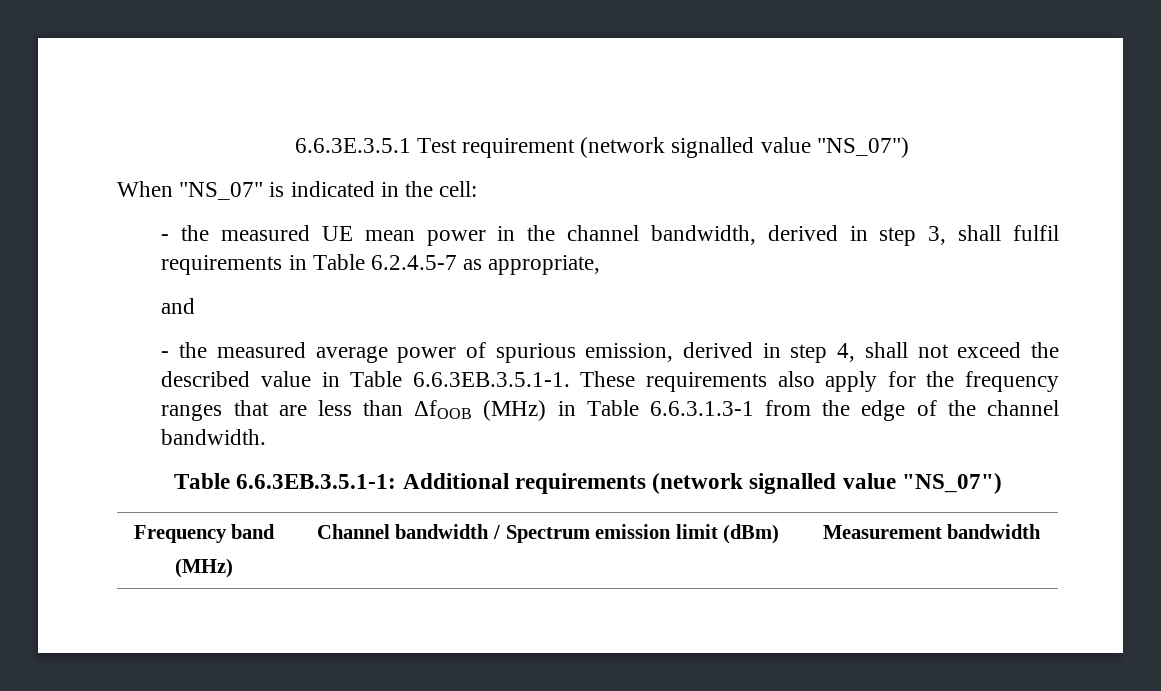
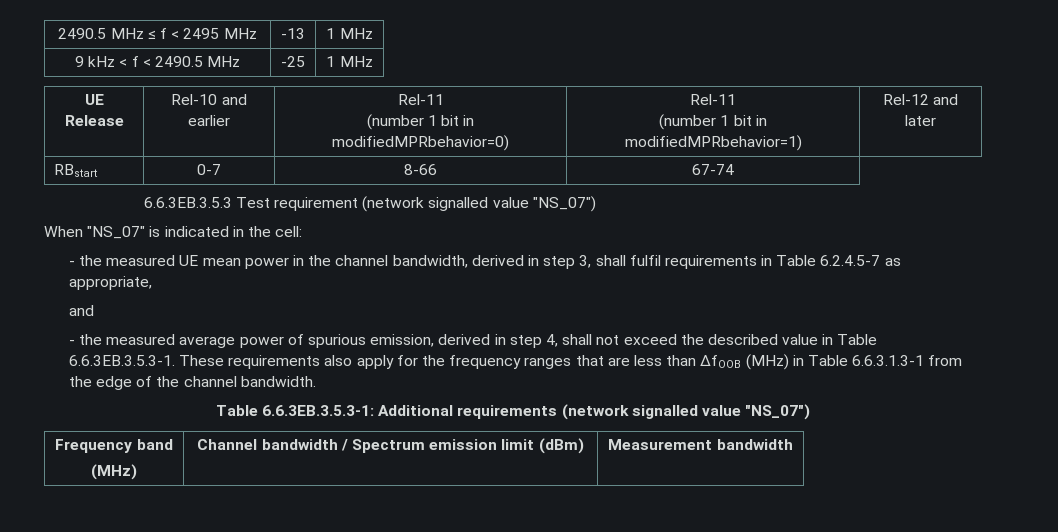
[294,138,411,153] 6.6.3E.3.5.1 -> [58,28,257,39] [281,28,305,39] [326,28,373,39] [74,56,241,67] [281,56,305,67] [326,56,373,67] [84,94,104,105] [64,115,124,126] [171,94,247,105] [188,115,230,126] [397,94,444,105] [366,114,475,130] [332,135,510,151] [690,94,736,105] [659,114,767,130] [624,135,802,151] [882,94,959,105] [905,115,936,126] [53,164,98,177] [197,164,221,175] [404,164,438,175] [692,164,734,175] [143,197,232,208] 2490.5 MHz ≤ f < 2495 MHz | -13 | 1 MHz // 9 kHz < f < 2490.5 MHz | -25 | 1 MHz // UE Release | Rel-10 and earlier | Rel-11 // (number 1 bit in modifiedMPRbehavior=0) | Rel-11 // (number 1 bit in modifiedMPRbehavior=1) | Rel-12 and later // RBstart | 0-7 | 8-66 | 67-74 // 6.6.3EB.3.5.3
[412,372,570,387] 6.6.3EB.3.5.1-1. -> [68,355,175,366] 6.6.3EB.3.5.3-1.
[236,474,397,489] 6.6.3EB.3.5.1-1: -> [262,405,375,416] 6.6.3EB.3.5.3-1:

